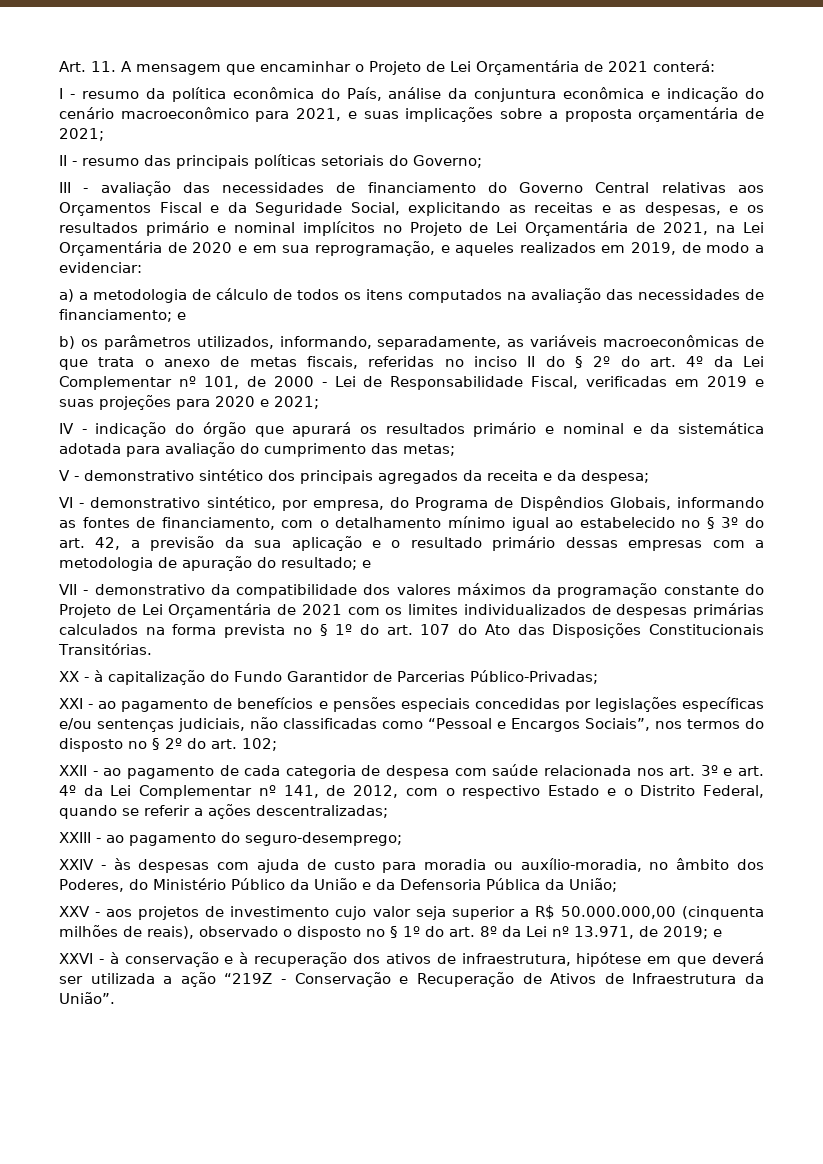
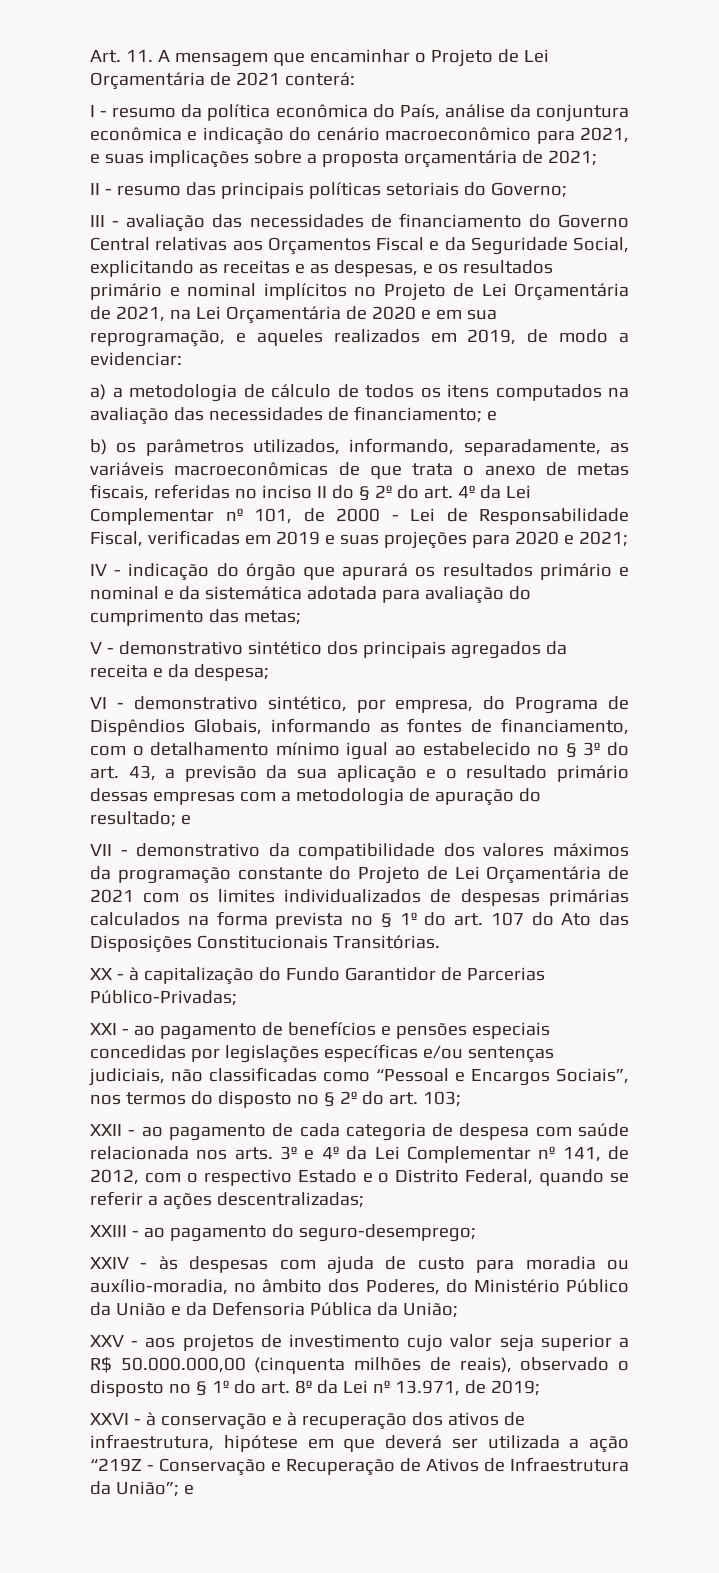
[95,537,121,550] 42, -> [128,765,156,781] 43,
[242,738,277,751] 102; -> [422,1091,461,1107] 103;
[669,766,696,776] art. -> [234,1147,273,1160] arts.
[738,766,764,776] art. -> (315, 1154) none
[713,929,722,937] e -> (540, 1388) none
[59,992,115,1004] União”. -> [115,1481,194,1497] União”; e

